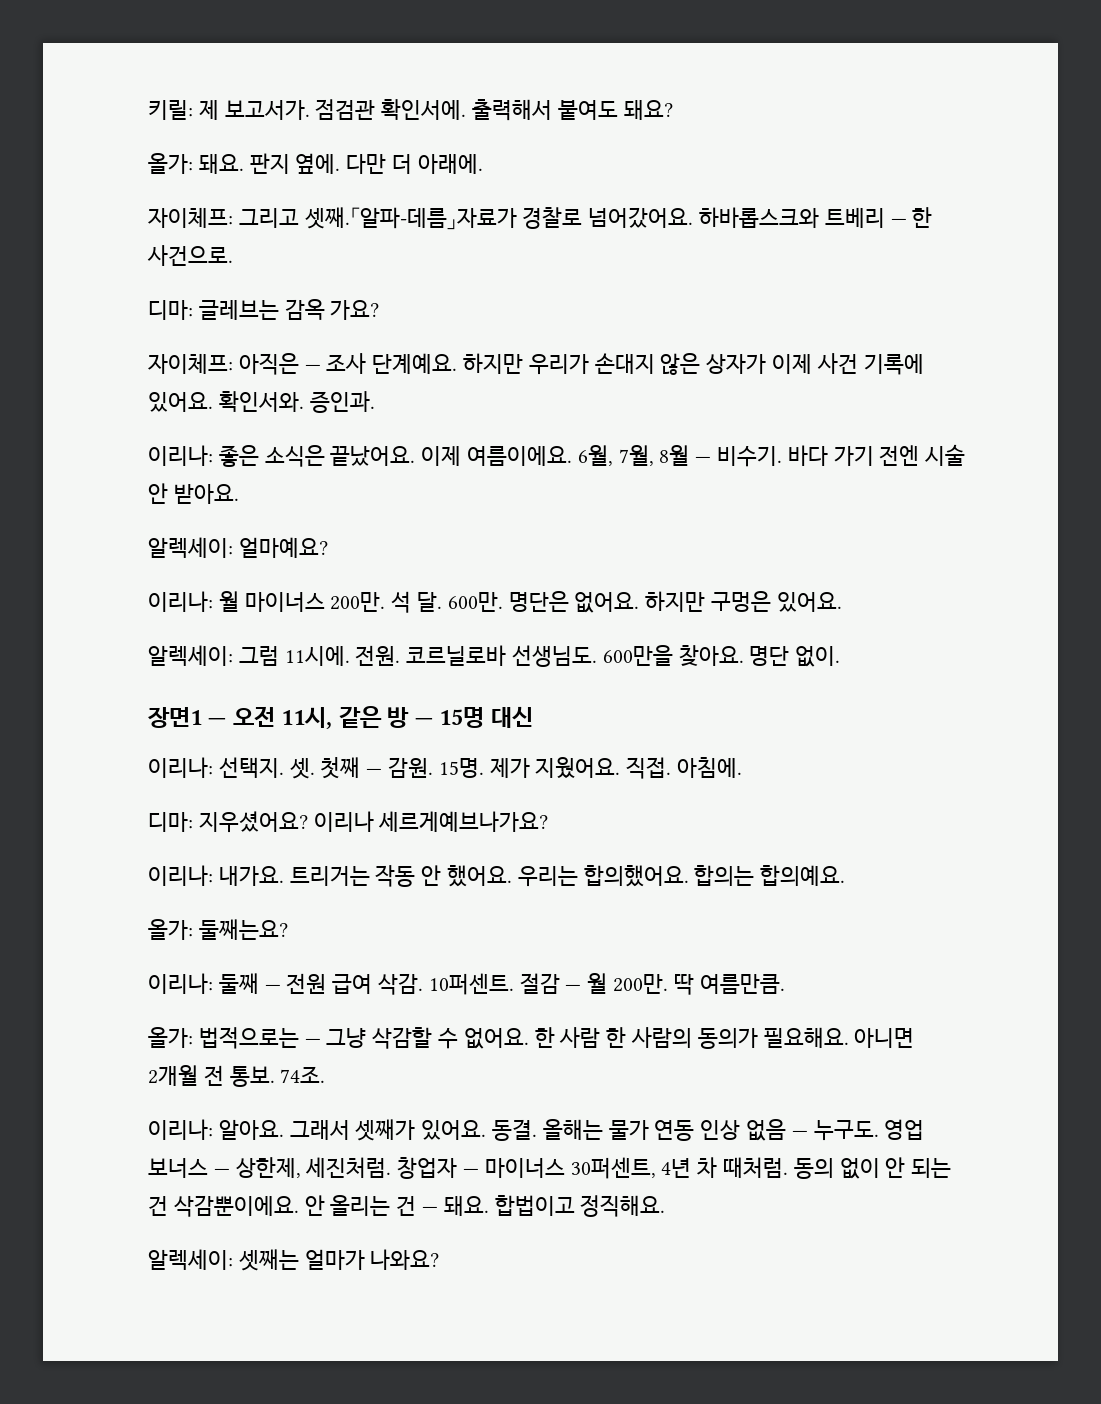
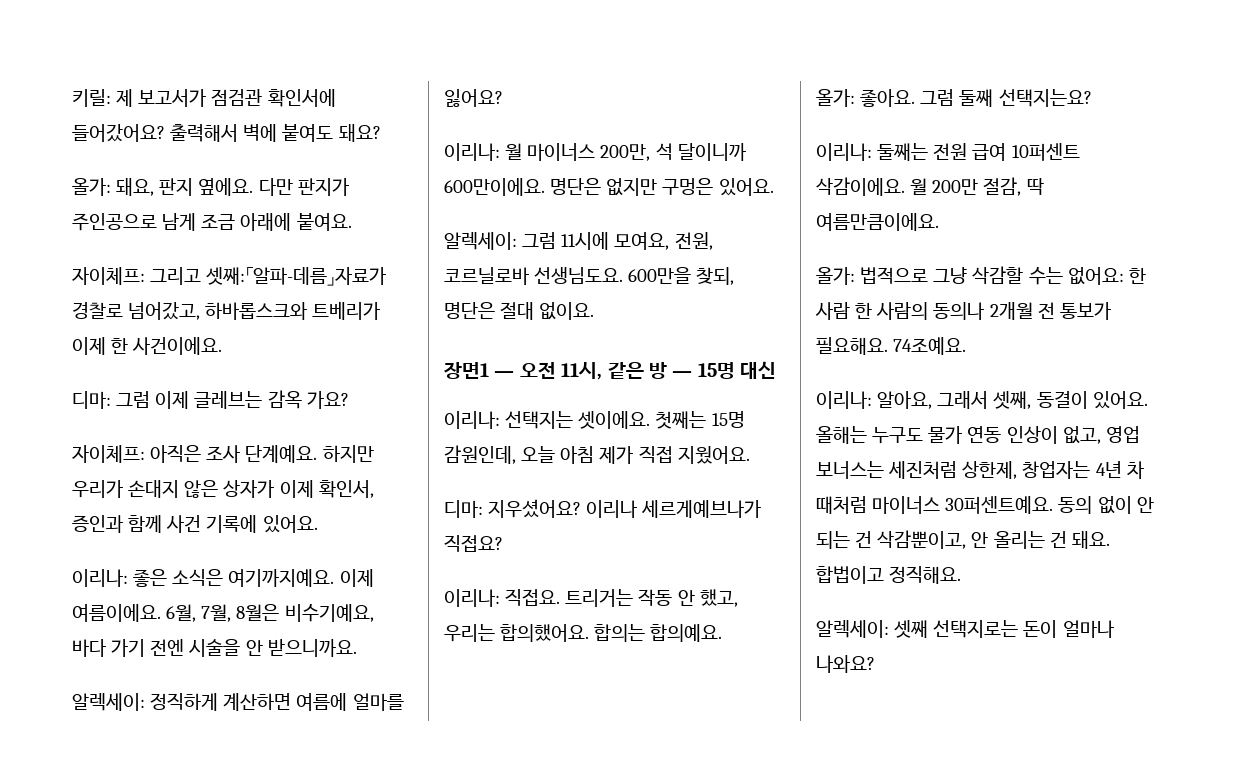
[224,99,673,121] [148,153,483,174] 보고서가. 점검관 확인서에. 출력해서 붙여도 돼요? // 올가: 돼요. 판지 옆에. 다만 더 아래에. -> [138,89,336,107] [72,123,381,142] [72,178,349,196] [72,213,352,231] 보고서가 점검관 확인서에 들어갔어요? 출력해서 벽에 붙여도 돼요? // 올가: 돼요, 판지 옆에요. 다만 판지가 주인공으로 남게 조금 아래에 붙여요.
[304,207,350,229] 셋째. -> [206,267,246,285] 셋째:
[588,207,933,228] [147,245,233,266] [148,300,193,320] 넘어갔어요. 하바롭스크와 트베리 — 한 사건으로. // 디마: -> [128,301,381,320] [72,337,223,355] [72,391,190,409] 넘어갔고, 하바롭스크와 트베리가 이제 한 사건이에요. // 디마: 그럼 이제
[304,364,321,371] — -> (202, 454) none
(813, 364) none -> [318,480,374,498] [72,515,163,533] 확인서, 증인과 함께
[218,391,375,413] 확인서와. 증인과. -> (318, 524) none
[330,446,416,466] 끝났어요. -> [228,569,335,587] 여기까지예요.
[659,444,966,467] [148,483,239,504] [148,537,328,558] [148,591,842,613] [148,645,841,667] 8월 — 비수기. 바다 가기 전엔 시술 안 받아요. // 알렉세이: 얼마예요? // 이리나: 월 마이너스 200만. 석 달. 600만. 명단은 없어요. 하지만 구멍은 있어요. // 알렉세이: 그럼 11시에. 전원. 코르닐로바 선생님도. 600만을 찾아요. 명단 없이. -> [236,604,374,622] [72,639,357,657] [72,693,404,711] [444,89,503,107] [444,143,746,161] [444,178,774,196] [444,232,713,250] [444,267,735,285] [444,302,595,320] 8월은 비수기예요, 바다 가기 전엔 시술을 안 받으니까요. // 알렉세이: 정직하게 계산하면 여름에 얼마를 잃어요? // 이리나: 월 마이너스 200만, 석 달이니까 600만이에요. 명단은 없지만 구멍은 있어요. // 알렉세이: 그럼 11시에 모여요, 전원, 코르닐로바 선생님도요. 600만을 찾되, 명단은 절대 없이요.
[218,757,530,779] 선택지. 셋. 첫째 — 감원. 15명. 제가 -> [505,411,745,429] [444,445,673,464] 선택지는 셋이에요. 첫째는 15명 감원인데, 오늘 아침 제가 직접
[626,757,743,779] 직접. 아침에. -> (750, 455) none
[378,811,549,832] [148,865,284,886] 세르게예브나가요? // 이리나: 내가요. -> [641,500,762,518] [444,535,503,552] [444,589,561,607] 세르게예브나가 직접요? // 이리나: 직접요.
[447,865,513,887] 했어요. -> [699,589,738,607] 했고,
[198,919,288,940] [148,973,785,995] [148,1027,915,1049] [148,1065,326,1087] [148,1119,925,1141] [148,1157,789,1179] 둘째는요? // 이리나: 둘째 — 전원 급여 삭감. 10퍼센트. 절감 — 월 200만. 딱 여름만큼. // 올가: 법적으로는 — 그냥 삭감할 수 없어요. 한 사람 한 사람의 동의가 필요해요. 아니면 2개월 전 통보. 74조. // 이리나: 알아요. 그래서 셋째가 있어요. 동결. 올해는 물가 연동 인상 없음 — 누구도. 영업 보너스 — 상한제, 세진처럼. 창업자 — 마이너스 30퍼센트, 4년 차 때처럼. -> [860,89,1092,107] [816,143,1080,161] [816,177,1044,196] [816,213,939,231] [816,266,1146,285] [815,302,1111,320] [816,337,967,355] [816,391,1148,409] [816,426,1140,444] [816,461,1144,479] [816,496,1054,514] 좋아요. 그럼 둘째 선택지는요? // 이리나: 둘째는 전원 급여 10퍼센트 삭감이에요. 월 200만 절감, 딱 여름만큼이에요. // 올가: 법적으로 그냥 삭감할 수는 없어요: 한 사람 한 사람의 동의나 2개월 전 통보가 필요해요. 74조예요. // 이리나: 알아요, 그래서 셋째, 동결이 있어요. 올해는 누구도 물가 연동 인상이 없고, 영업 보너스는 세진처럼 상한제, 창업자는 4년 차 때처럼 마이너스 30퍼센트예요.
[173,1195,299,1217] 삭감뿐이에요. -> [877,530,967,549] 삭감뿐이고,
[422,1206,439,1213] — -> (1067, 539) none
[238,1249,365,1271] 셋째는 얼마가 -> [894,620,1114,638] 셋째 선택지로는 돈이 얼마나

